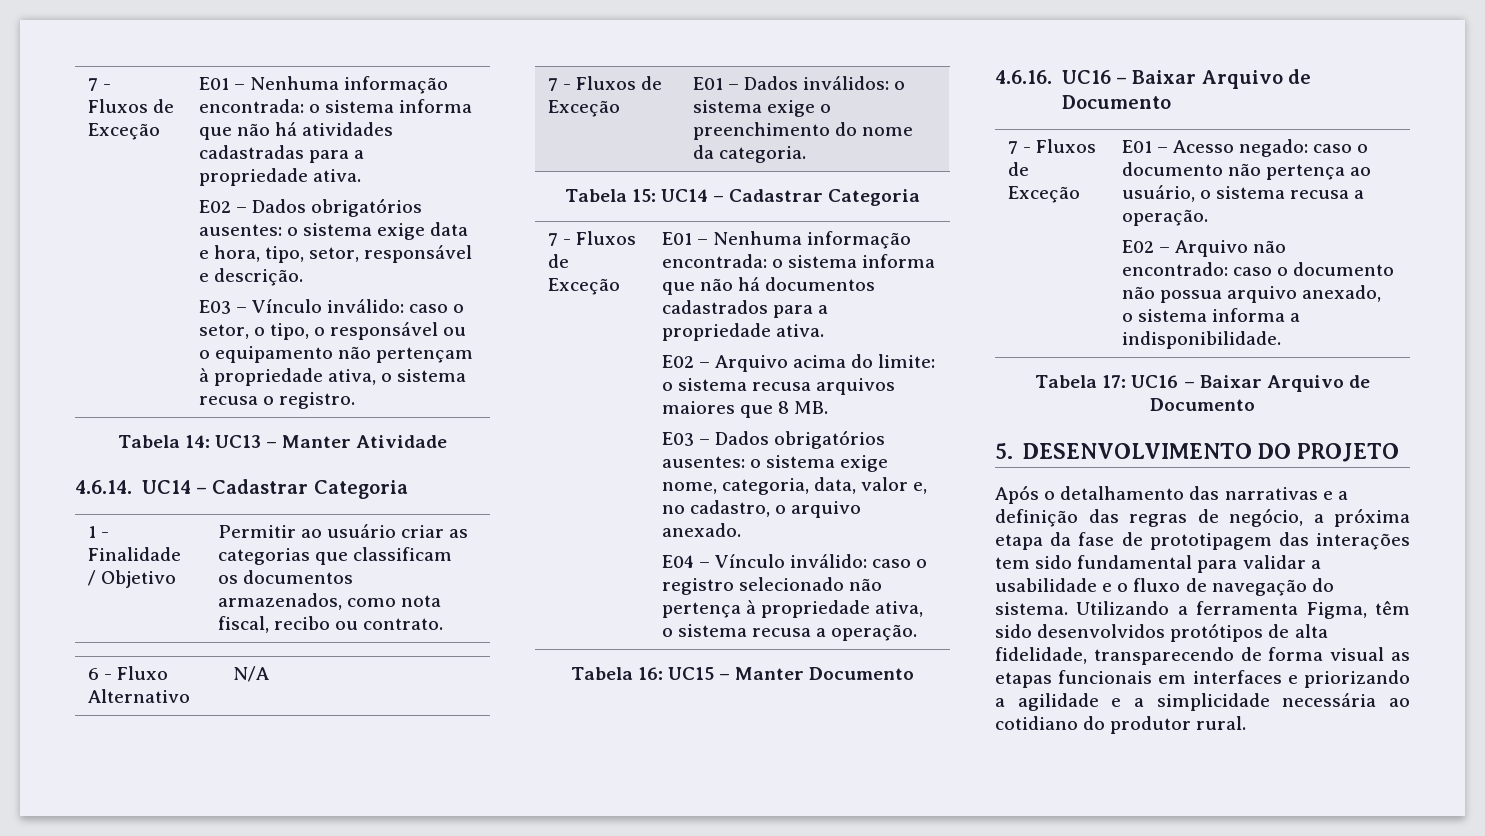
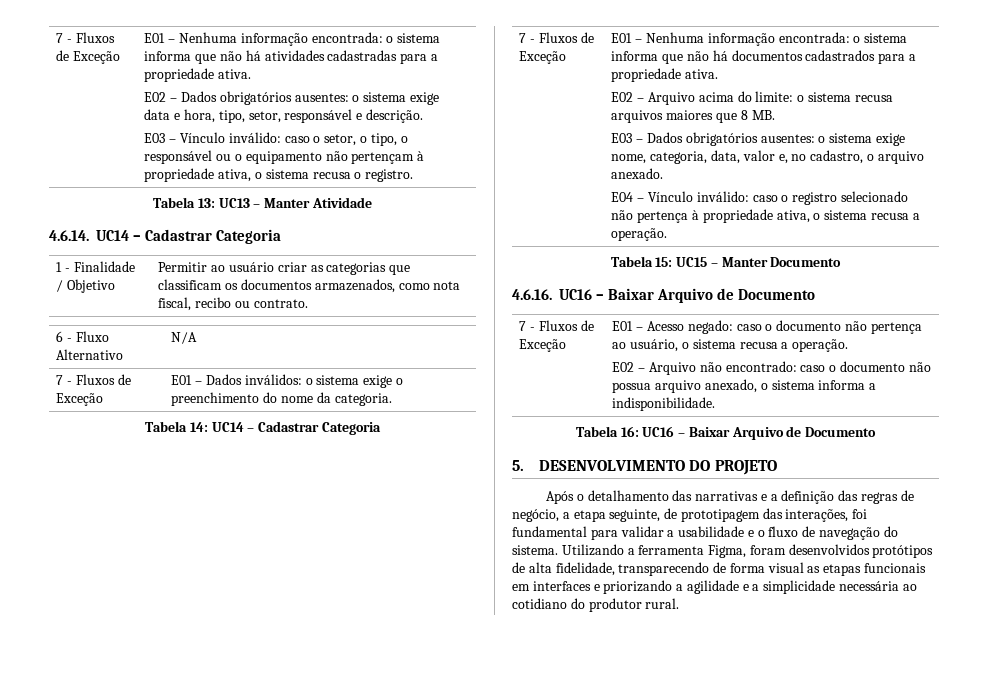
[184,435,210,448] 14: -> [197,198,215,208] 13:
[631,189,656,202] 15: -> [189,422,208,432] 14:
[637,667,663,680] 16: -> [655,257,673,267] 15:
[1102,375,1127,388] 17: -> [620,426,639,437] 16:
[1334,508,1410,527] [995,532,1410,550] [995,555,1073,569] próxima etapa da fase de prototipagem das interações tem sido -> [573,508,868,522] etapa seguinte, de prototipagem das interações, foi
[1375,601,1410,615] [995,624,1032,638] têm sido -> [749,545,786,555] foram

